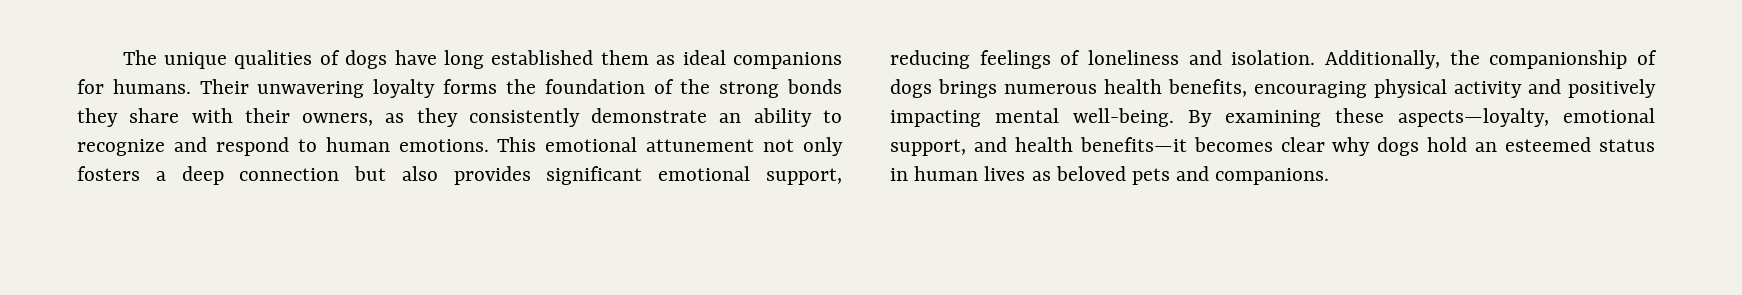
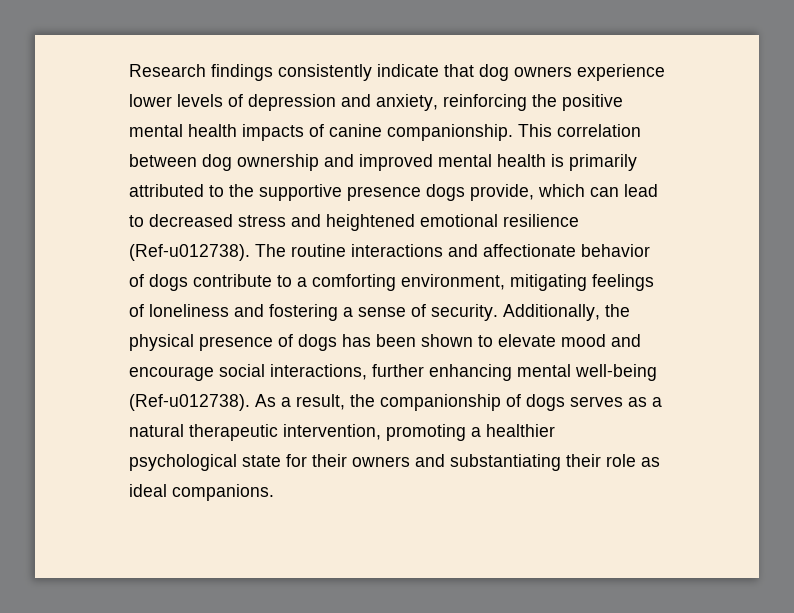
[122,50,843,69] [77,79,842,98] [77,108,842,127] [77,137,843,156] [77,166,842,185] [890,50,1657,69] [890,79,1656,98] [890,108,1655,127] [890,137,1655,156] [890,166,1210,185] The unique qualities of dogs have long established them as ideal companions for humans. Their unwavering loyalty forms the foundation of the strong bonds they share with their owners, as they consistently demonstrate an ability to recognize and respond to human emotions. This emotional attunement not only fosters a deep connection but also provides significant emotional support, reducing feelings of loneliness and isolation. Additionally, the companionship of dogs brings numerous health benefits, encouraging physical activity and positively impacting mental well-being. By examining these aspects—loyalty, emotional support, and health benefits—it becomes clear why dogs hold an esteemed status in human lives as beloved pets and -> [129,64,665,81] [129,94,623,111] [129,124,641,141] [129,154,637,171] [129,184,658,201] [129,214,579,231] [129,244,650,261] [129,274,654,291] [129,304,630,321] [129,334,641,351] [129,364,657,381] [129,394,662,411] [129,424,555,441] [129,454,660,471] [129,484,167,497] Research findings consistently indicate that dog owners experience lower levels of depression and anxiety, reinforcing the positive mental health impacts of canine companionship. This correlation between dog ownership and improved mental health is primarily attributed to the supportive presence dogs provide, which can lead to decreased stress and heightened emotional resilience (Ref-u012738). The routine interactions and affectionate behavior of dogs contribute to a comforting environment, mitigating feelings of loneliness and fostering a sense of security. Additionally, the physical presence of dogs has been shown to elevate mood and encourage social interactions, further enhancing mental well-being (Ref-u012738). As a result, the companionship of dogs serves as a natural therapeutic intervention, promoting a healthier psychological state for their owners and substantiating their role as ideal

